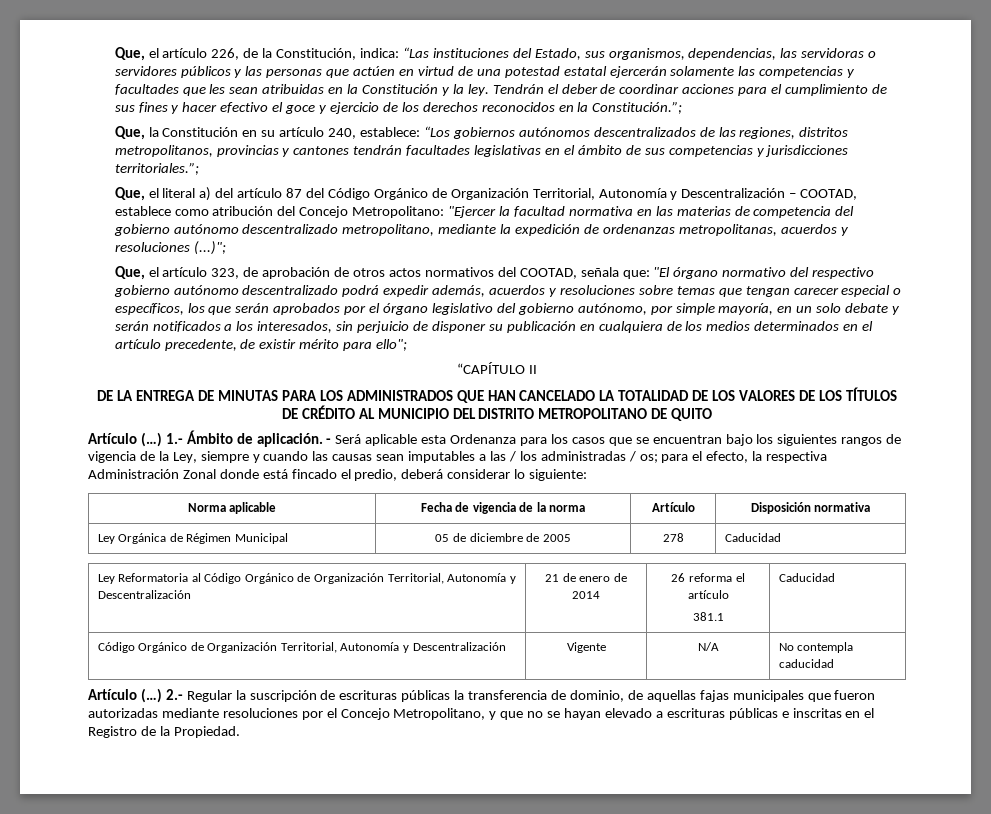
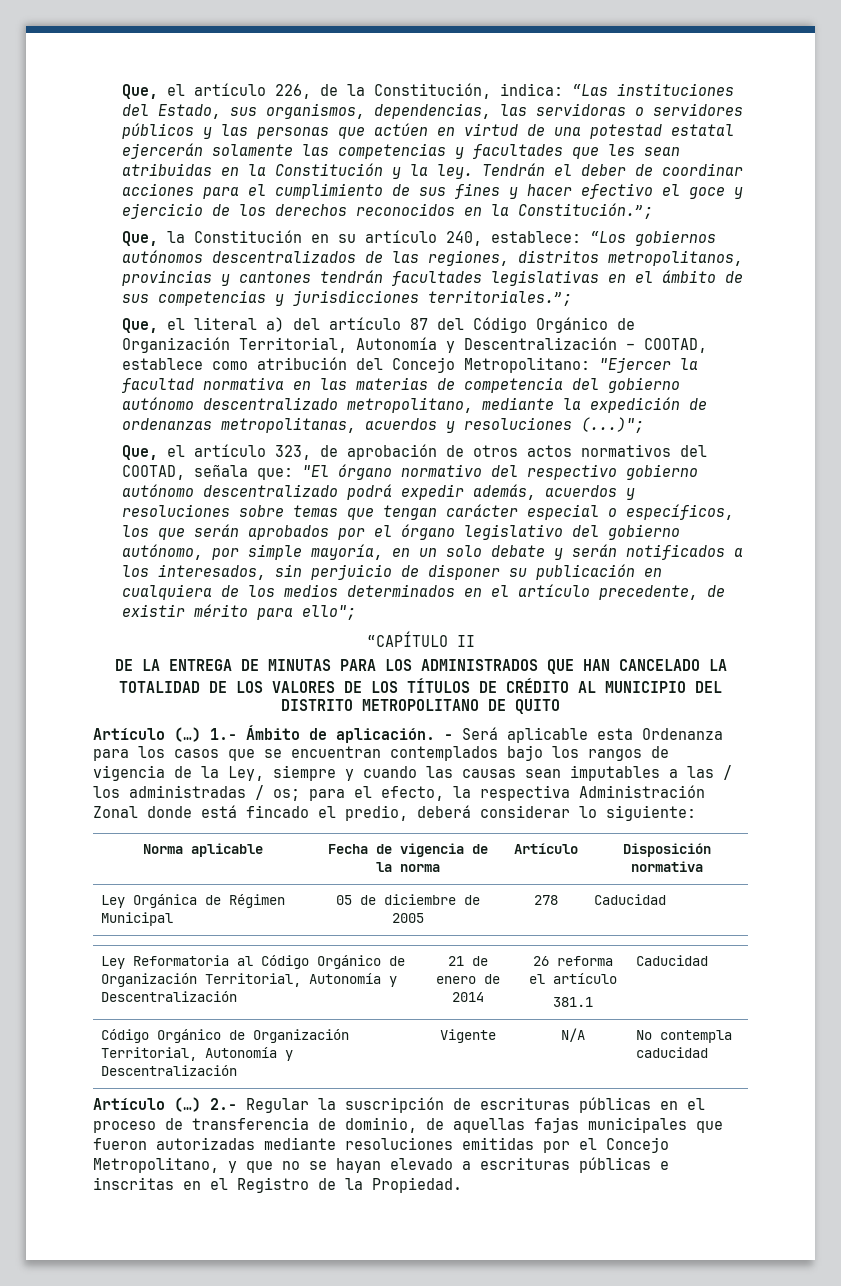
[793,287,839,295] carecer -> [446,504,519,517] carácter
(722, 439) none -> [390,746,498,761] contemplados
[777,434,838,446] siguientes -> (579, 752) none
[454,690,465,700] la -> [660,1098,705,1110] [93,1118,183,1133] en el proceso de
(298, 713) none -> [462,1137,534,1150] emitidas

